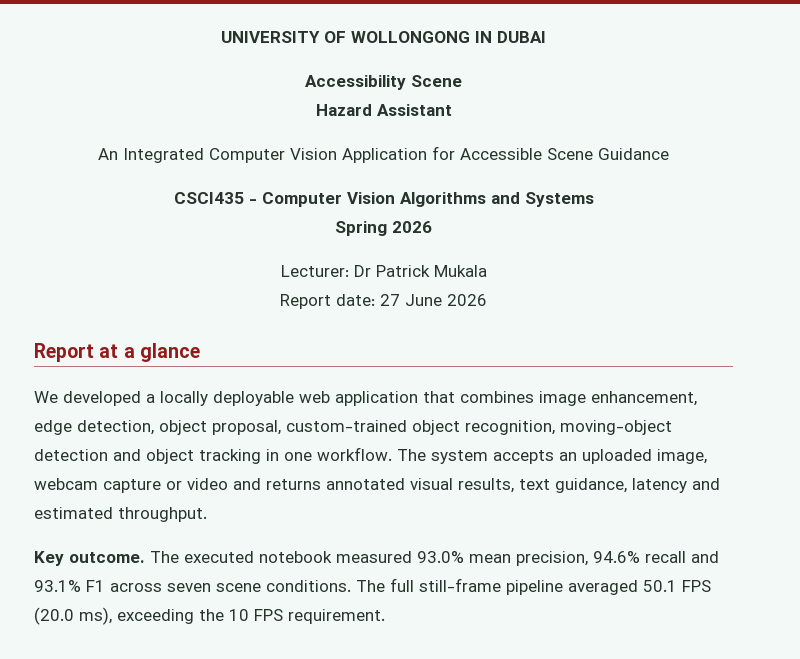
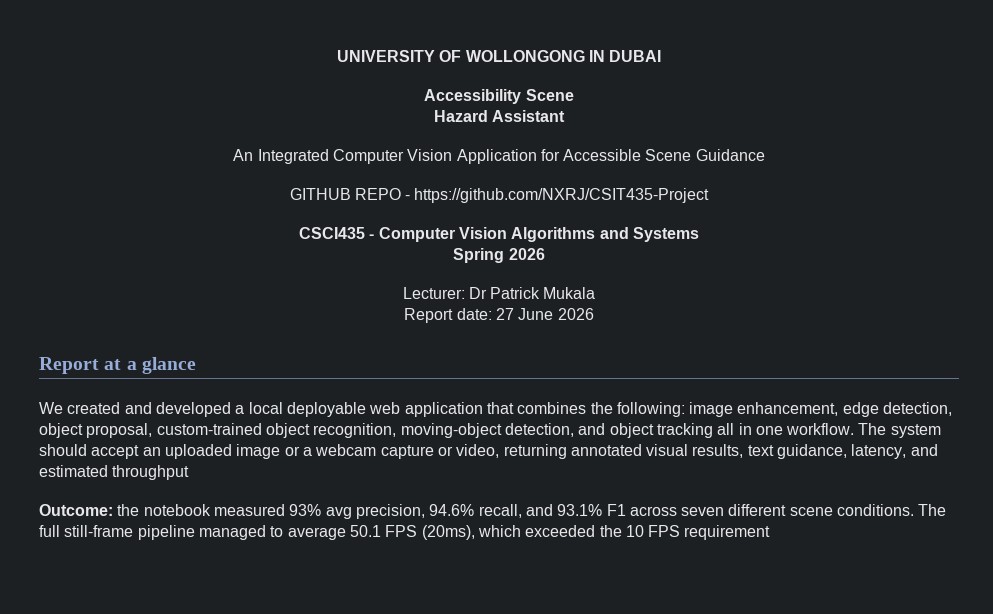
(669, 154) none -> [289,188,710,203] // GITHUB REPO - https://github.com/NXRJ/CSIT435-Project
(58, 397) none -> [67,402,152,414] created and
[160,391,208,406] locally -> [248,402,283,414] local
(534, 397) none -> [590,402,685,417] the following:
[34,449,108,461] detection -> [504,423,574,437] detection,
(261, 456) none -> [717,423,735,435] all
[493,449,707,464] [34,478,321,493] accepts an uploaded image, webcam capture or video and returns -> [39,444,567,459] should accept an uploaded image or a webcam capture or video, returning
[632,478,687,493] latency -> [851,444,907,459] latency,
[118,507,207,522] [34,551,511,566] throughput. // Key outcome. The executed notebook measured 93.0% mean -> [112,465,190,480] [39,504,352,519] throughput // Outcome: the notebook measured 93% avg
[645,551,686,563] recall -> [478,504,522,518] recall,
(211, 587) none -> [728,504,787,516] different
[568,580,711,595] [34,607,194,625] averaged 50.1 FPS (20.0 ms), exceeding -> [198,525,596,540] managed to average 50.1 FPS (20ms), which exceeded
[288,609,385,624] requirement. -> [684,525,771,540] requirement

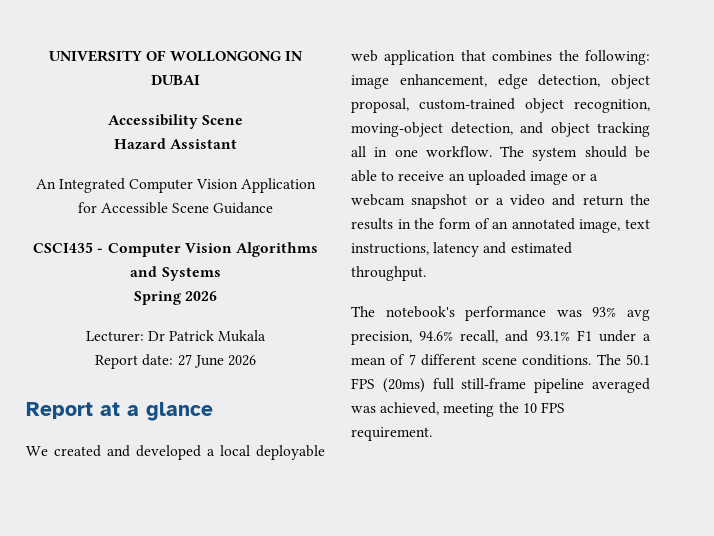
[289,188,710,203] // GITHUB REPO - https://github.com/NXRJ/CSIT435-Project -> (274, 208) none
[91,445,140,459] accept -> [635,146,650,158] [351,170,445,182] be able to receive
[380,444,938,459] [39,465,190,480] [39,504,285,516] capture or video, returning annotated visual results, text guidance, latency, and estimated throughput // Outcome: the notebook measured -> [411,194,650,209] [351,218,650,233] [351,242,572,257] [351,266,426,281] [351,306,582,321] snapshot or a video and return the results in the form of an annotated image, text instructions, latency and estimated throughput. // The notebook's performance was
[629,504,947,516] [39,525,596,540] across seven different scene conditions. The full still-frame pipeline managed to average 50.1 FPS (20ms), which exceeded -> [598,330,651,342] [351,354,650,366] [351,378,650,393] [351,402,495,417] under a mean of 7 different scene conditions. The 50.1 FPS (20ms) full still-frame pipeline averaged was achieved, meeting
[684,525,771,540] requirement -> [351,427,432,441] requirement.

